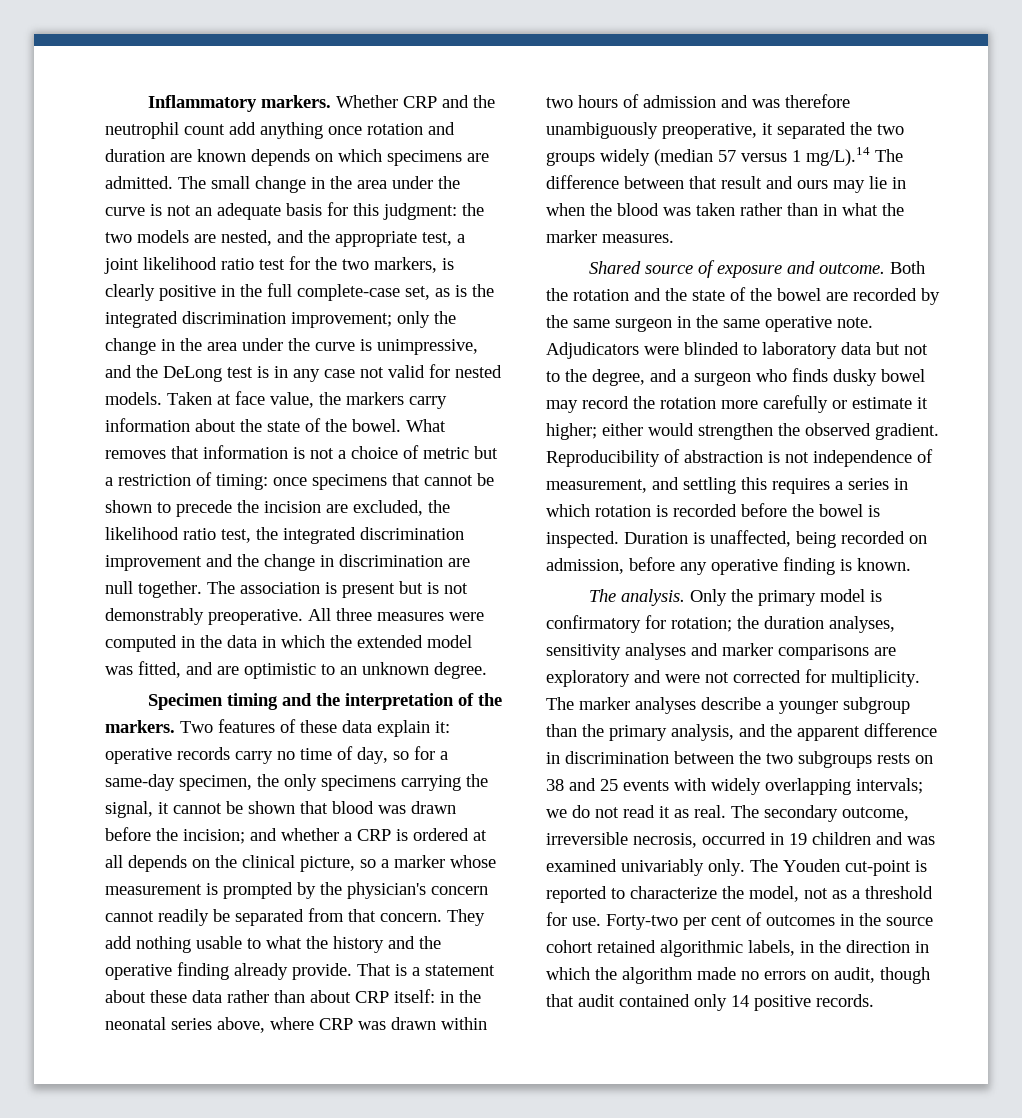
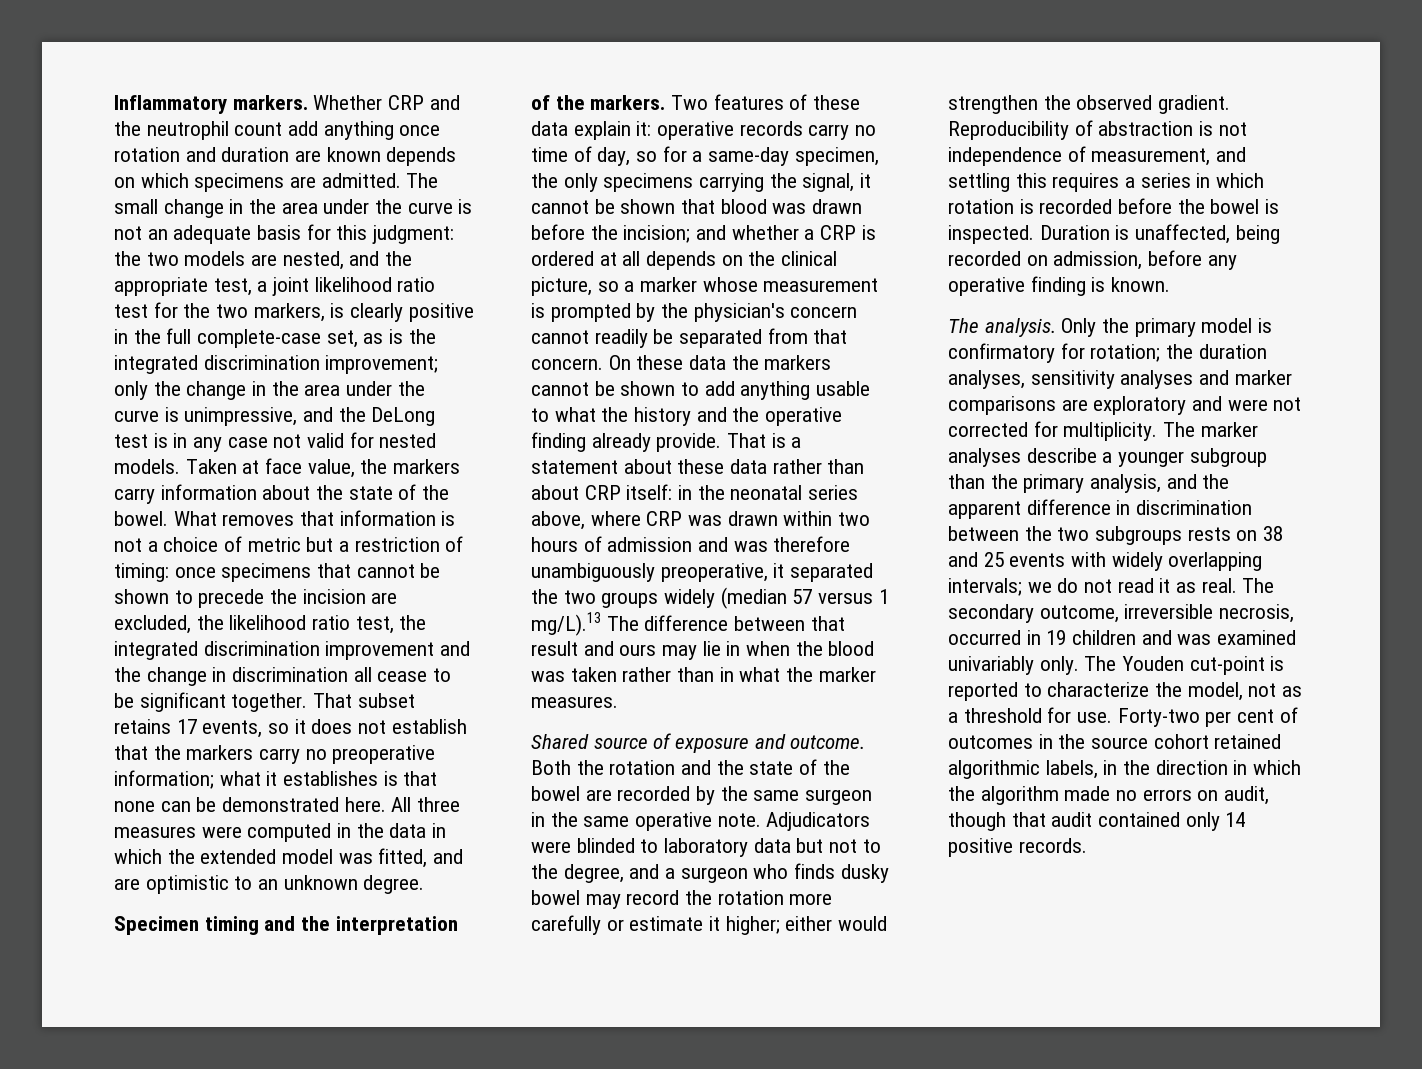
[448,558,470,567] [105,581,468,598] [105,608,303,625] are null together. The association is present but is not demonstrably preoperative. -> [353,667,452,682] [114,692,415,712] [114,719,467,738] [114,745,436,764] [114,770,438,789] [114,797,386,812] all cease to be significant together. That subset retains 17 events, so it does not establish that the markers carry no preoperative information; what it establishes is that none can be demonstrated here.
[447,909,485,926] [105,936,191,953] They add nothing -> [608,355,832,370] [531,381,811,400] On these data the markers cannot be shown to add anything
[806,147,870,166] mg/L).14 -> [531,612,601,636] mg/L).13

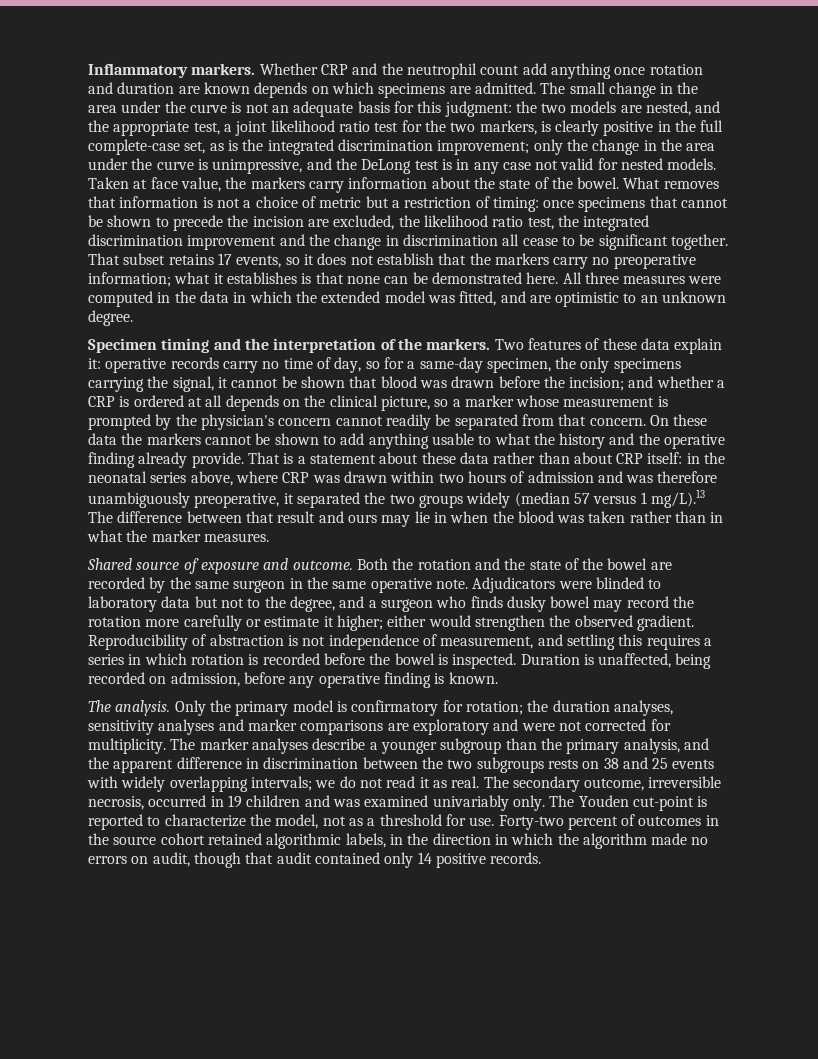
[1205,709,1275,727] per cent -> [567,816,618,830] percent

